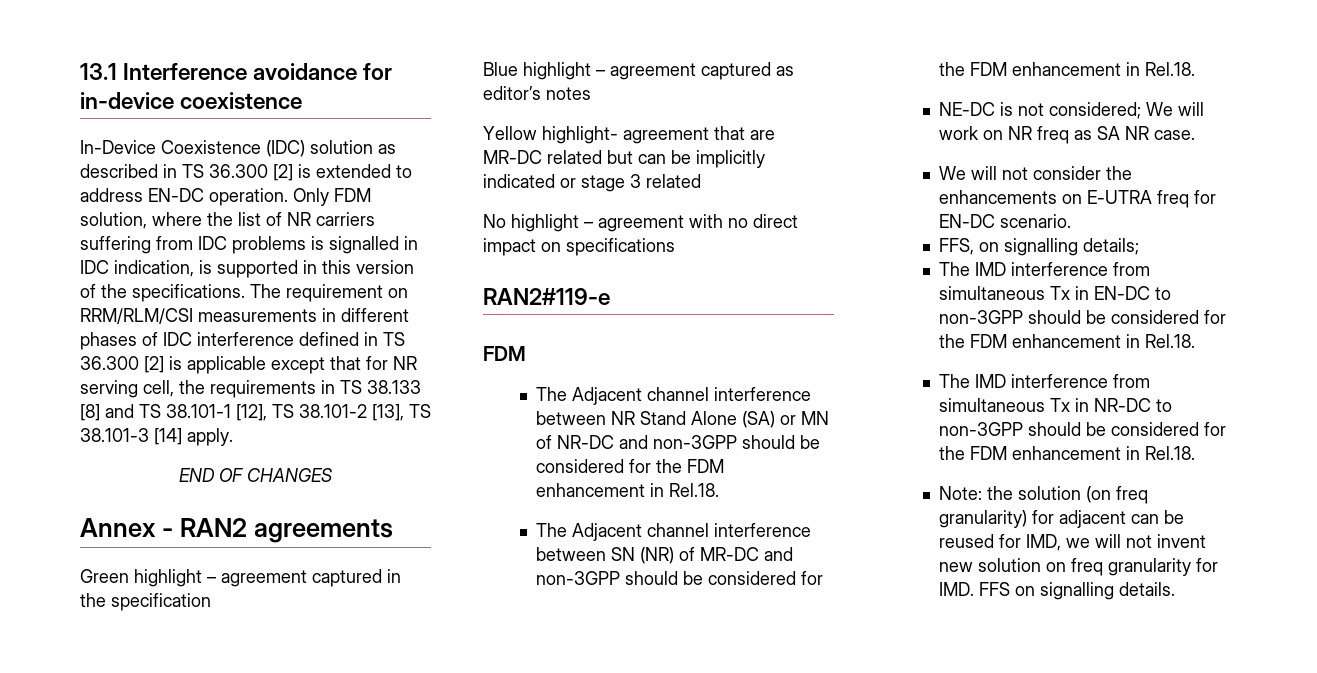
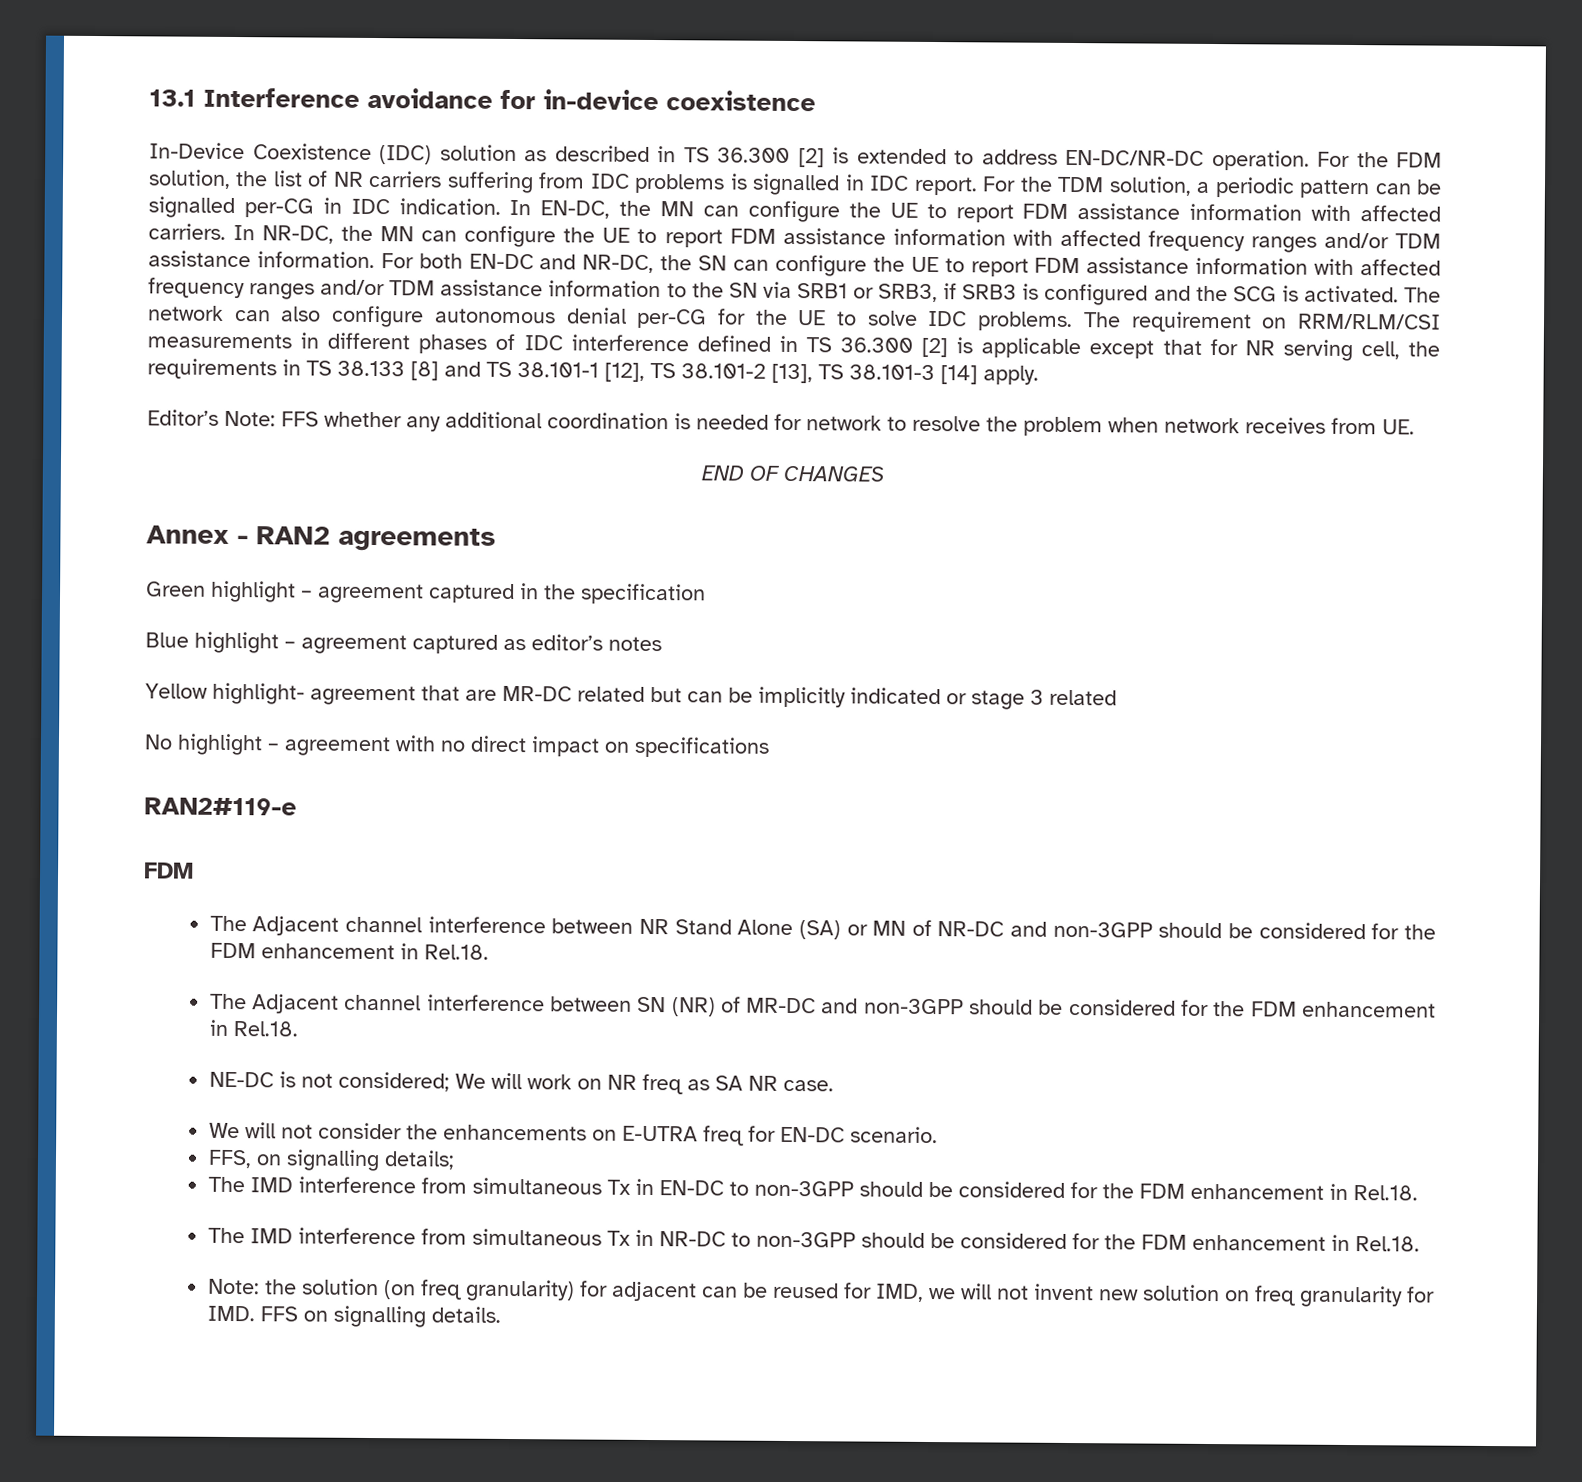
[148,188,329,206] EN-DC operation. Only -> [1065,149,1389,171] EN-DC/NR-DC operation. For the
[152,212,202,226] where -> (231, 179) none
[114,260,414,278] [80,284,245,302] indication, is supported in this version of the specifications. -> [913,176,1443,199] [148,196,1442,223] [148,223,1441,253] [148,250,1442,277] [148,277,1441,306] [147,305,1074,332] report. For the TDM solution, a periodic pattern can be signalled per-CG in IDC indication. In EN-DC, the MN can configure the UE to report FDM assistance information with affected carriers. In NR-DC, the MN can configure the UE to report FDM assistance information with affected frequency ranges and/or TDM assistance information. For both EN-DC and NR-DC, the SN can configure the UE to report FDM assistance information with affected frequency ranges and/or TDM assistance information to the SN via SRB1 or SRB3, if SRB3 is configured and the SCG is activated. The network can also configure autonomous denial per-CG for the UE to solve IDC problems.
(233, 437) none -> [147,409,1415,437] // Editor’s Note: FFS whether any additional coordination is needed for network to resolve the problem when network receives from UE.

